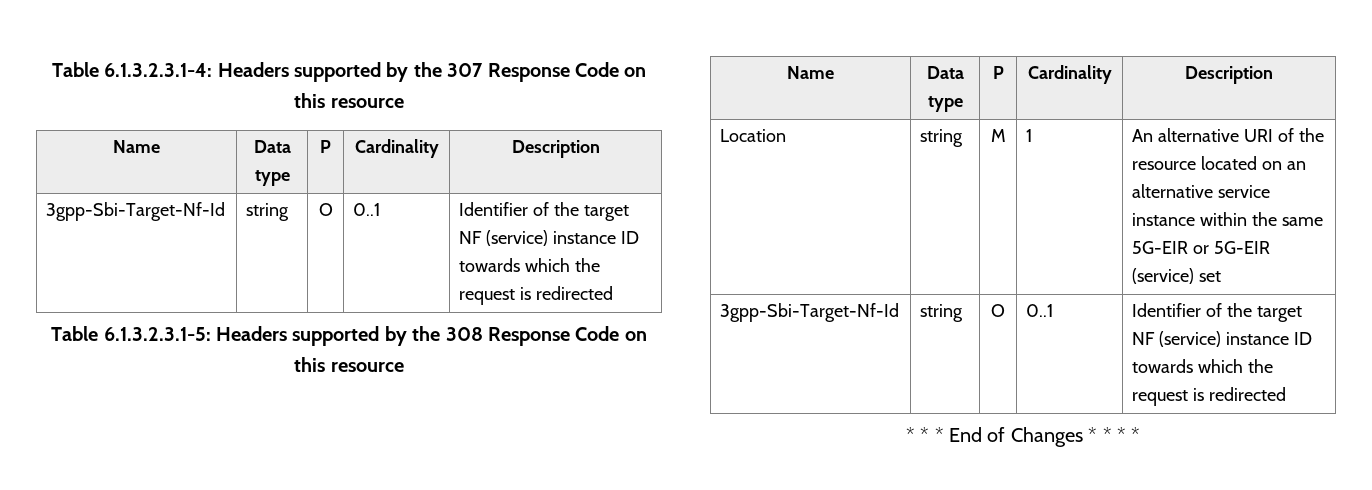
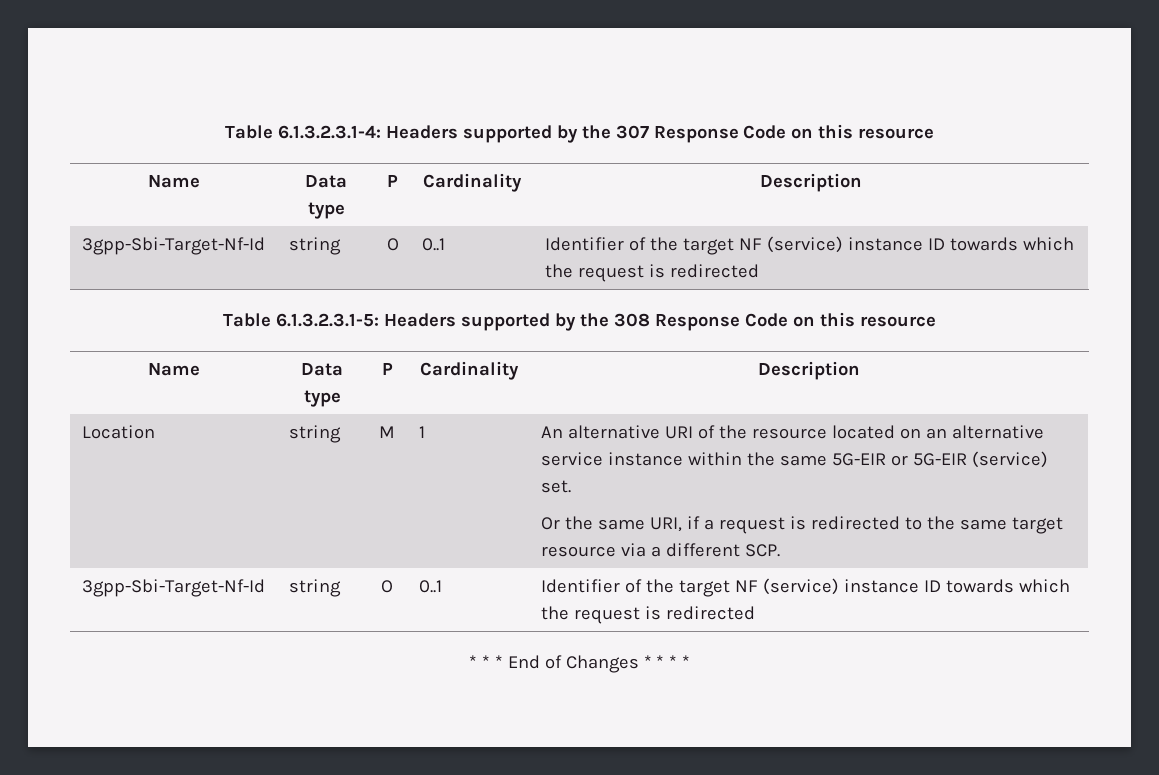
[1199,271,1222,282] set -> [540,480,571,493] [540,516,1063,534] [540,543,780,557] set. // Or the same URI, if a request is redirected to the same target resource via a different SCP.

